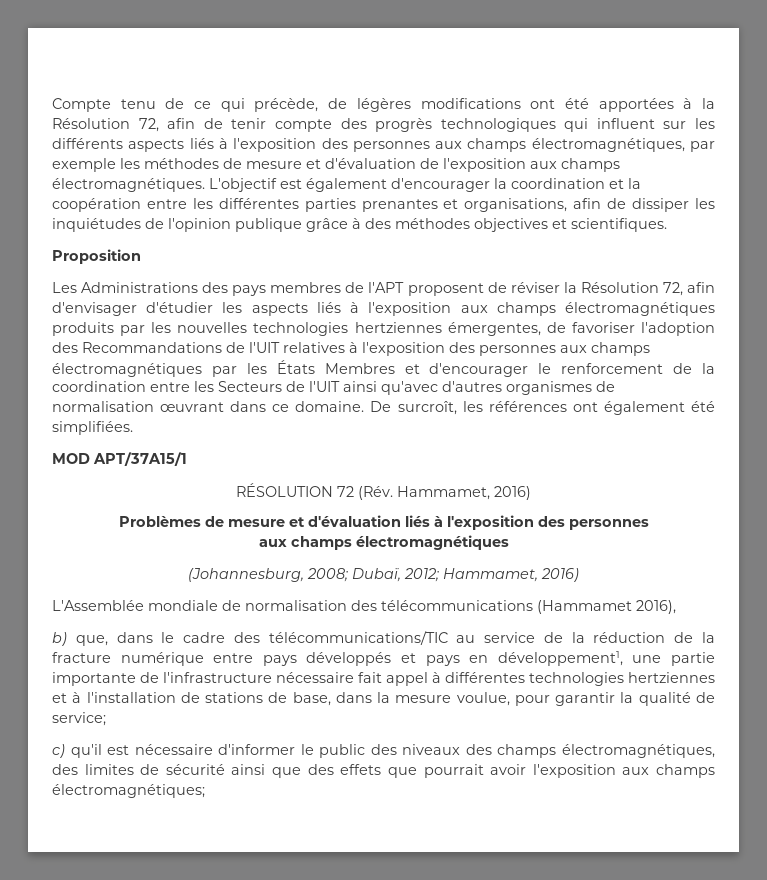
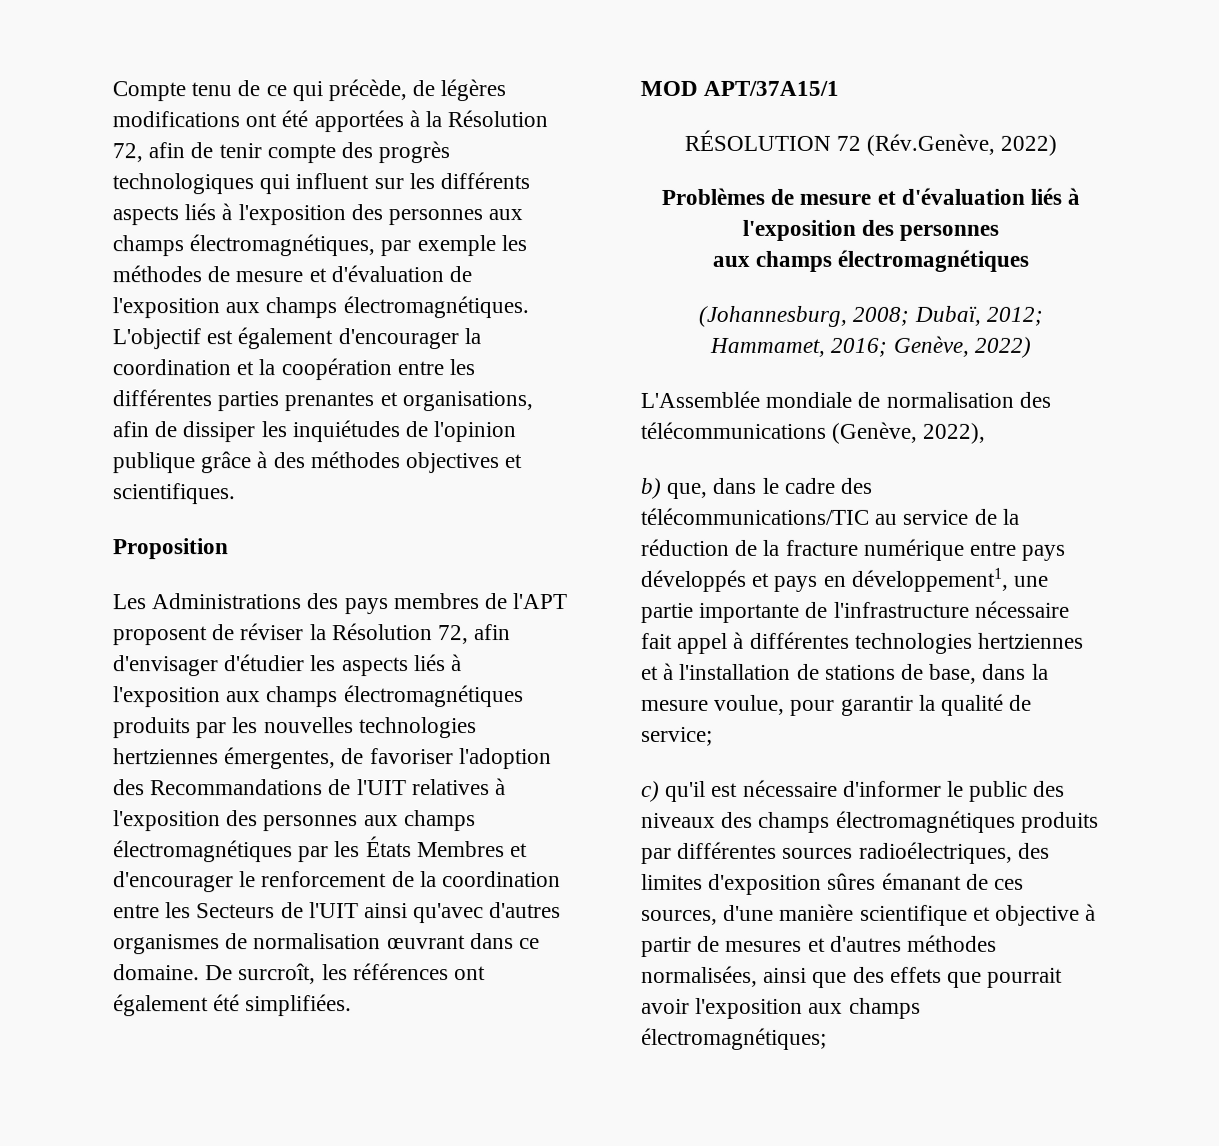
[358,486,531,500] (Rév. Hammamet, 2016) -> [866,133,1058,156] (Rév.Genève, 2022)
[541,568,579,582] 2016) -> [830,335,1031,358] 2016; Genève, 2022)
[537,600,676,614] (Hammamet 2016), -> [831,421,986,444] (Genève, 2022),
[562,744,715,758] [52,764,225,775] électromagnétiques, des limites de sécurité -> [835,810,1099,833] [641,841,1050,864] [641,872,1025,895] [641,903,1097,926] [641,934,998,957] [641,965,758,987] électromagnétiques produits par différentes sources radioélectriques, des limites d'exposition sûres émanant de ces sources, d'une manière scientifique et objective à partir de mesures et d'autres méthodes normalisées,

